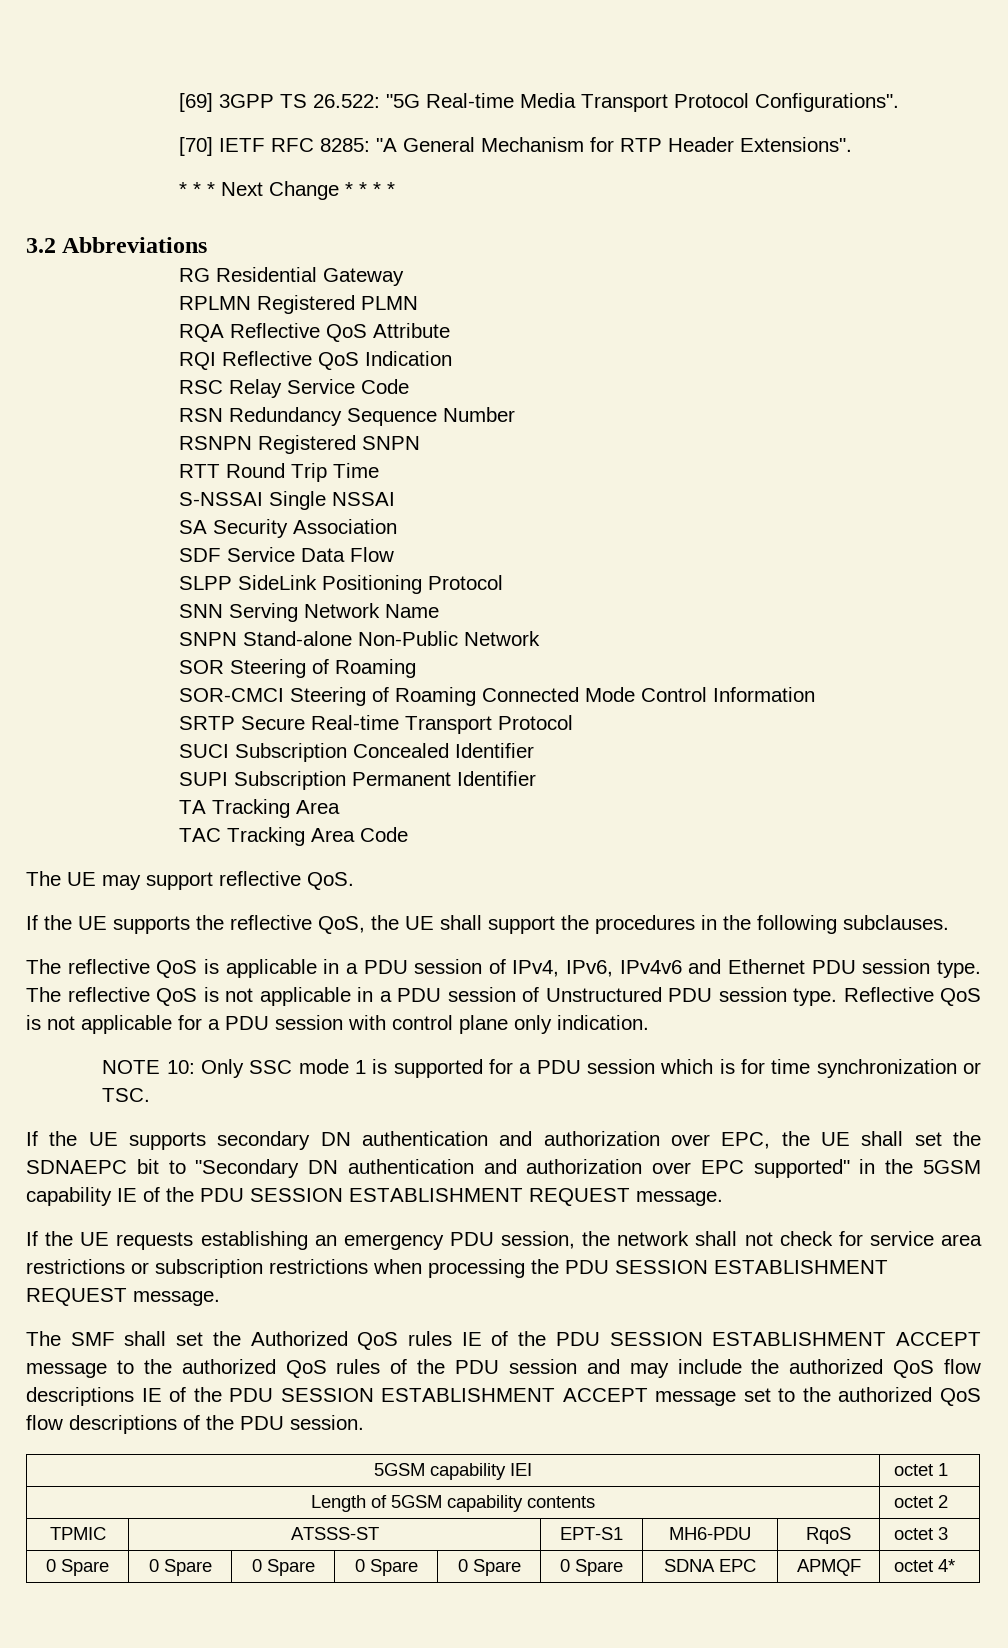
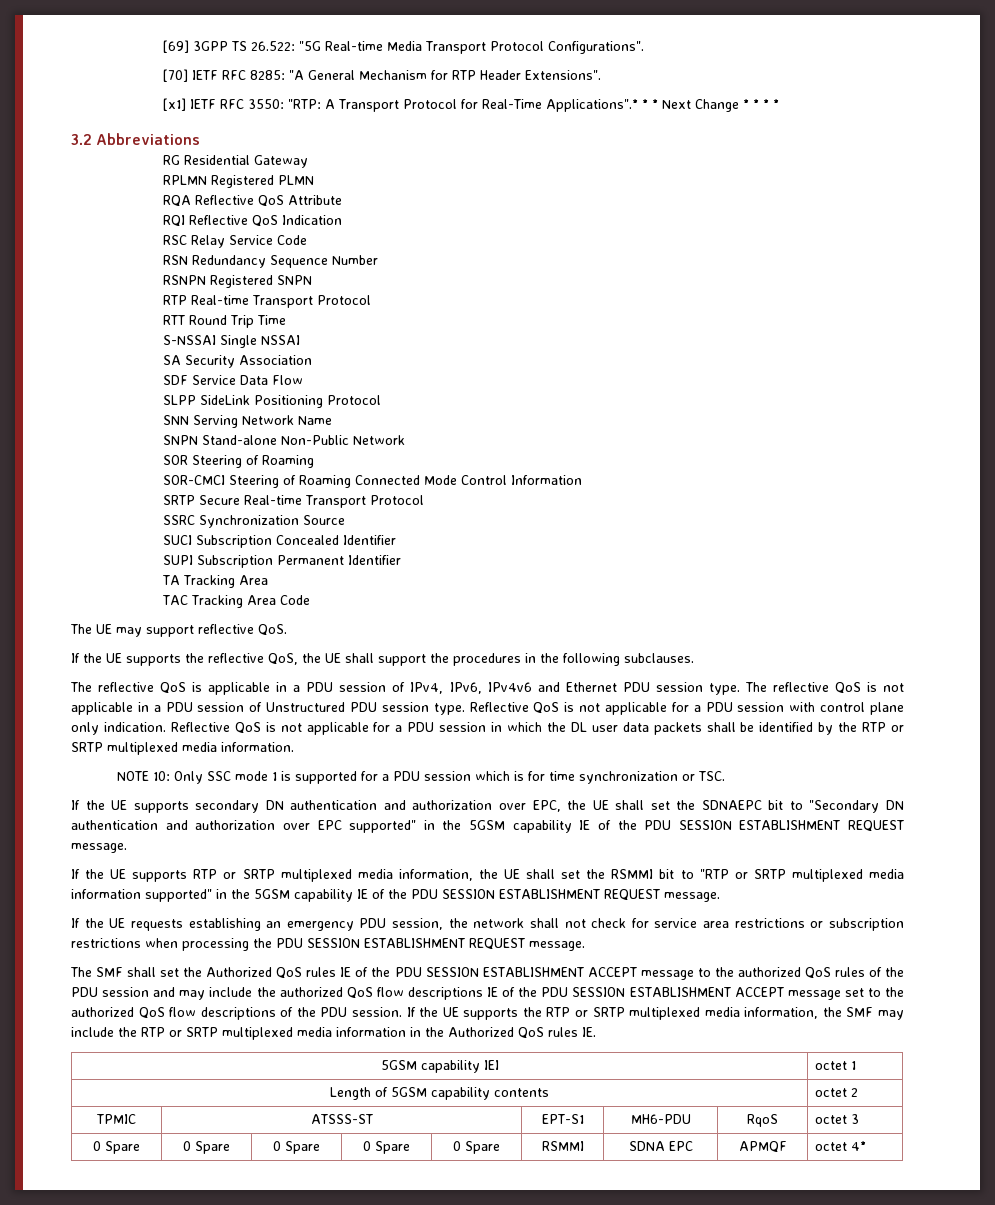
[178,182,187,196] * -> [163,98,639,112] [x1] IETF RFC 3550: "RTP: A Transport Protocol for Real-Time Applications".*
(420, 443) none -> [163,295,372,308] // RTP Real-time Transport Protocol
(573, 722) none -> [163,515,346,528] // SSRC Synchronization Source
(649, 1022) none -> [170,722,904,735] [71,742,294,755] Reflective QoS is not applicable for a PDU session in which the DL user data packets shall be identified by the RTP or SRTP multiplexed media information.
(723, 1198) none -> [71,869,905,882] [71,889,720,902] // If the UE supports RTP or SRTP multiplexed media information, the UE shall set the RSMMI bit to "RTP or SRTP multiplexed media information supported" in the 5GSM capability IE of the PDU SESSION ESTABLISHMENT REQUEST message.
(364, 1422) none -> [406,1007,904,1020] [71,1027,596,1040] If the UE supports the RTP or SRTP multiplexed media information, the SMF may include the RTP or SRTP multiplexed media information in the Authorized QoS rules IE.
[560,1559,623,1576] 0 Spare -> [541,1141,584,1151] RSMMI

